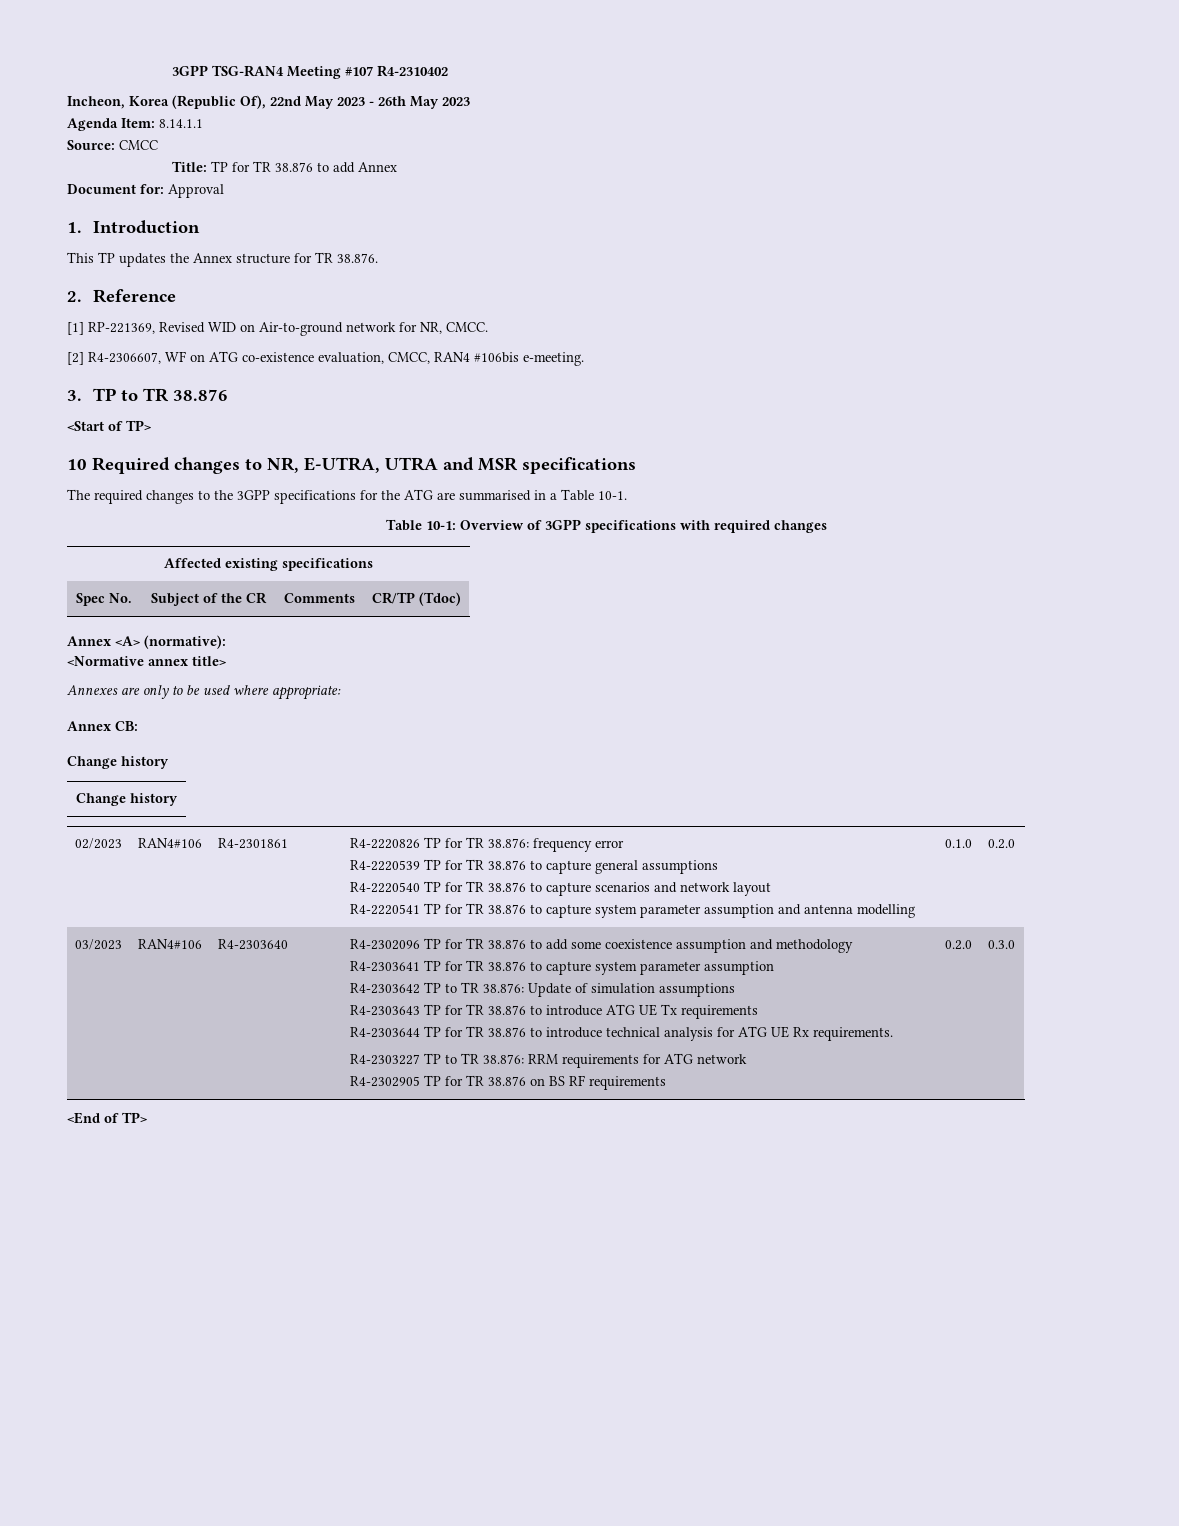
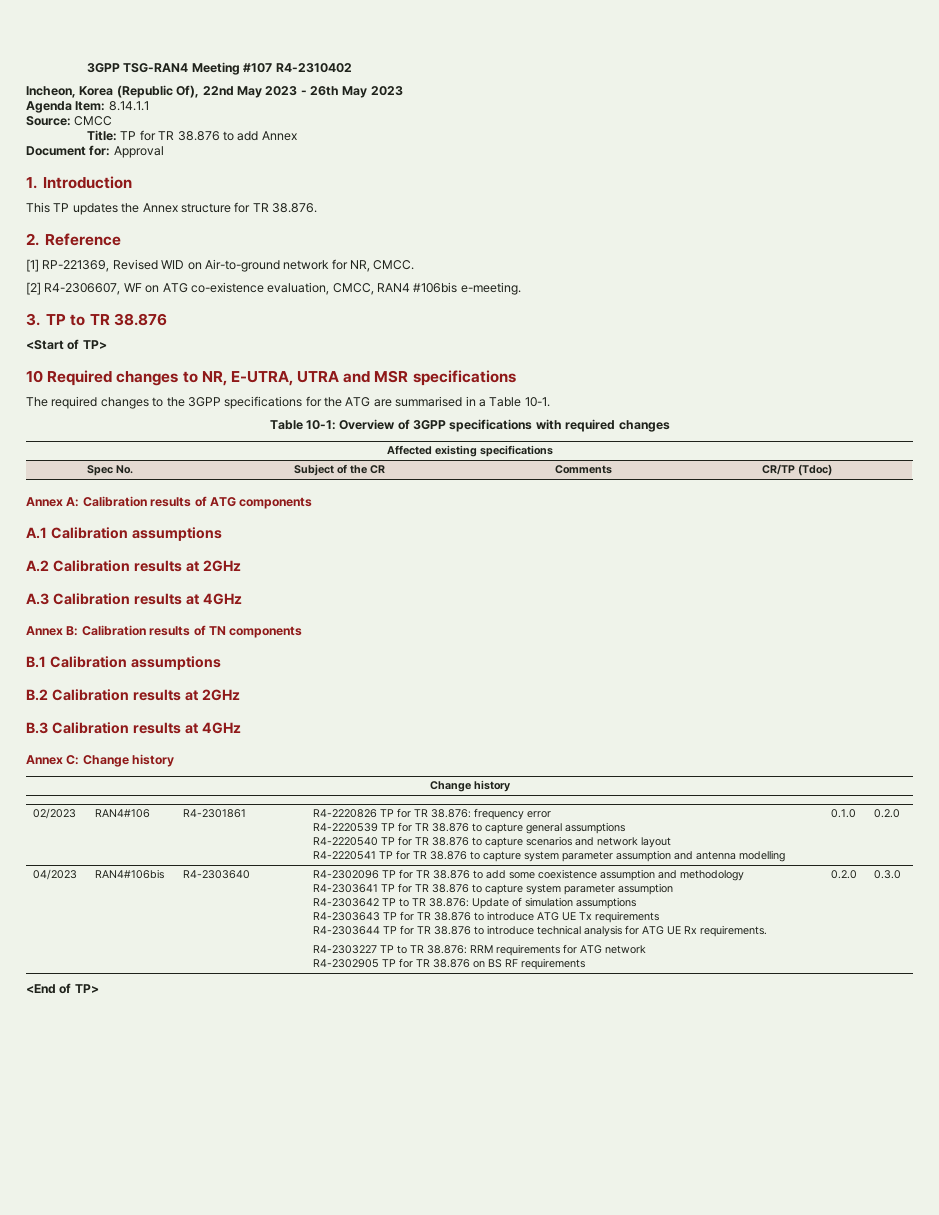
[115,635,226,649] [67,656,226,666] [67,685,341,700] [67,721,138,731] <A> (normative): // <Normative annex title> // Annexes are only to be used where appropriate: // Annex CB: // -> [66,496,313,509] [26,527,222,541] [26,560,241,572] [26,593,242,605] [26,625,303,638] [26,656,221,670] [26,689,240,701] [26,722,241,734] [26,755,80,765] A: Calibration results of ATG components // A.1 Calibration assumptions // A.2 Calibration results at 2GHz // A.3 Calibration results at 4GHz // Annex B: Calibration results of TN components // B.1 Calibration assumptions // B.2 Calibration results at 2GHz // B.3 Calibration results at 4GHz // Annex C:
[74,939,122,950] [137,939,202,949] 03/2023 | RAN4#106 -> [33,869,78,880] [95,869,165,879] 04/2023 | RAN4#106bis

